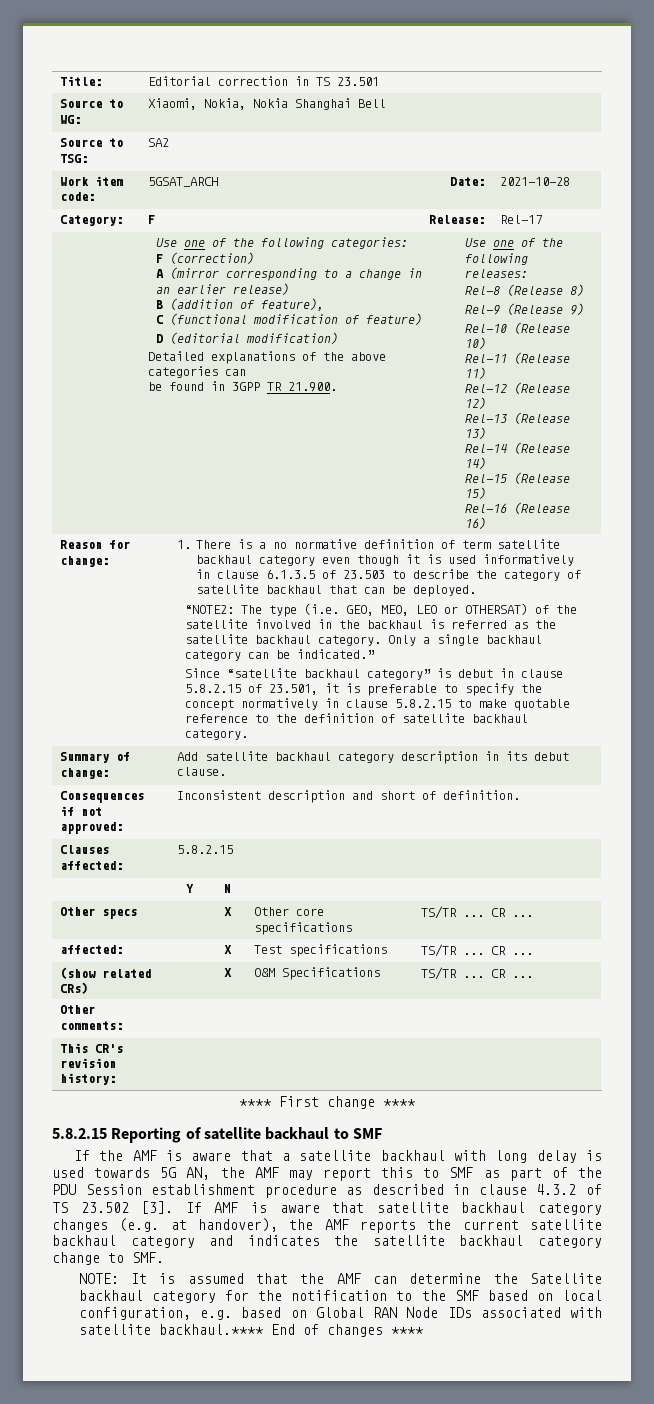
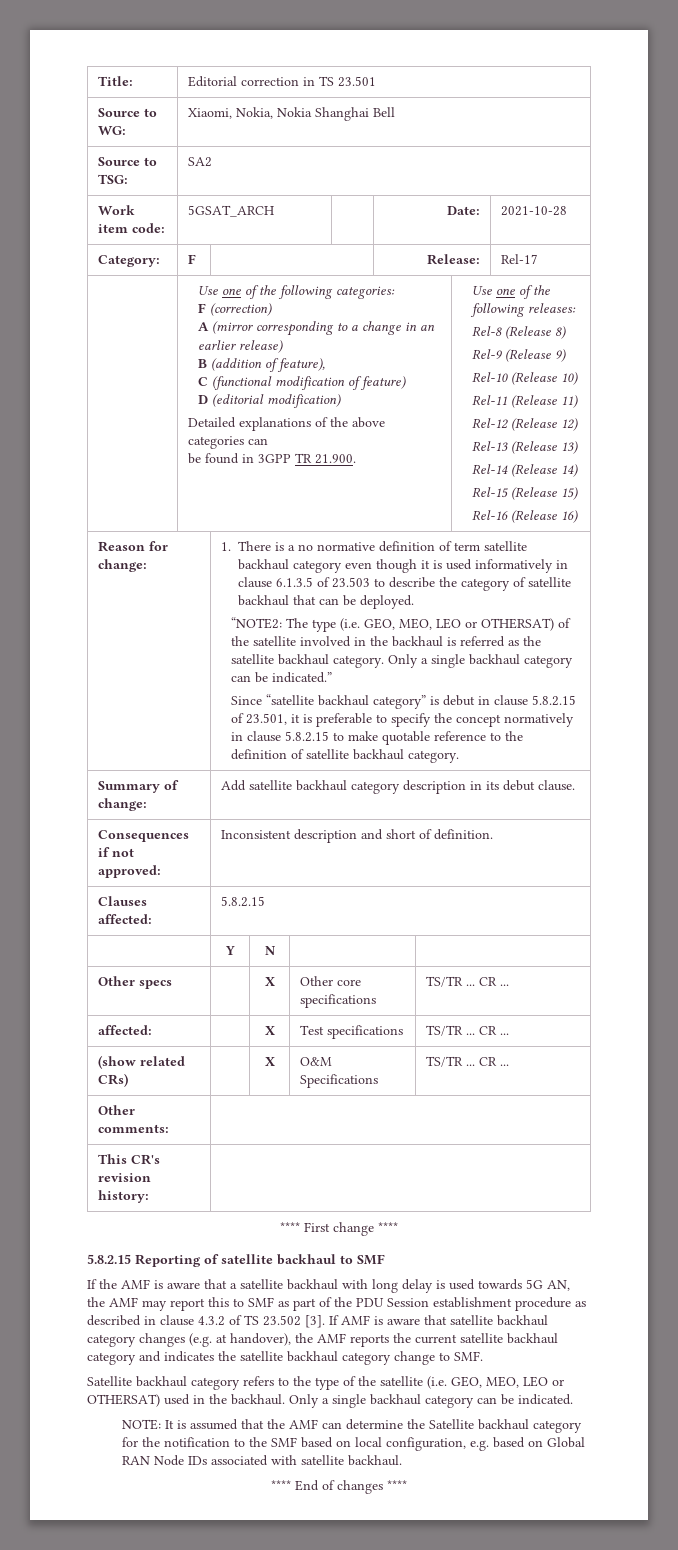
(164, 1257) none -> [87,1376,564,1390] [87,1394,573,1408] // Satellite backhaul category refers to the type of the satellite (i.e. GEO, MEO, LEO or OTHERSAT) used in the backhaul. Only a single backhaul category can be indicated.
[158,1324,264,1335] backhaul.**** -> [347,1455,402,1466] [271,1480,291,1490] backhaul. // ****

